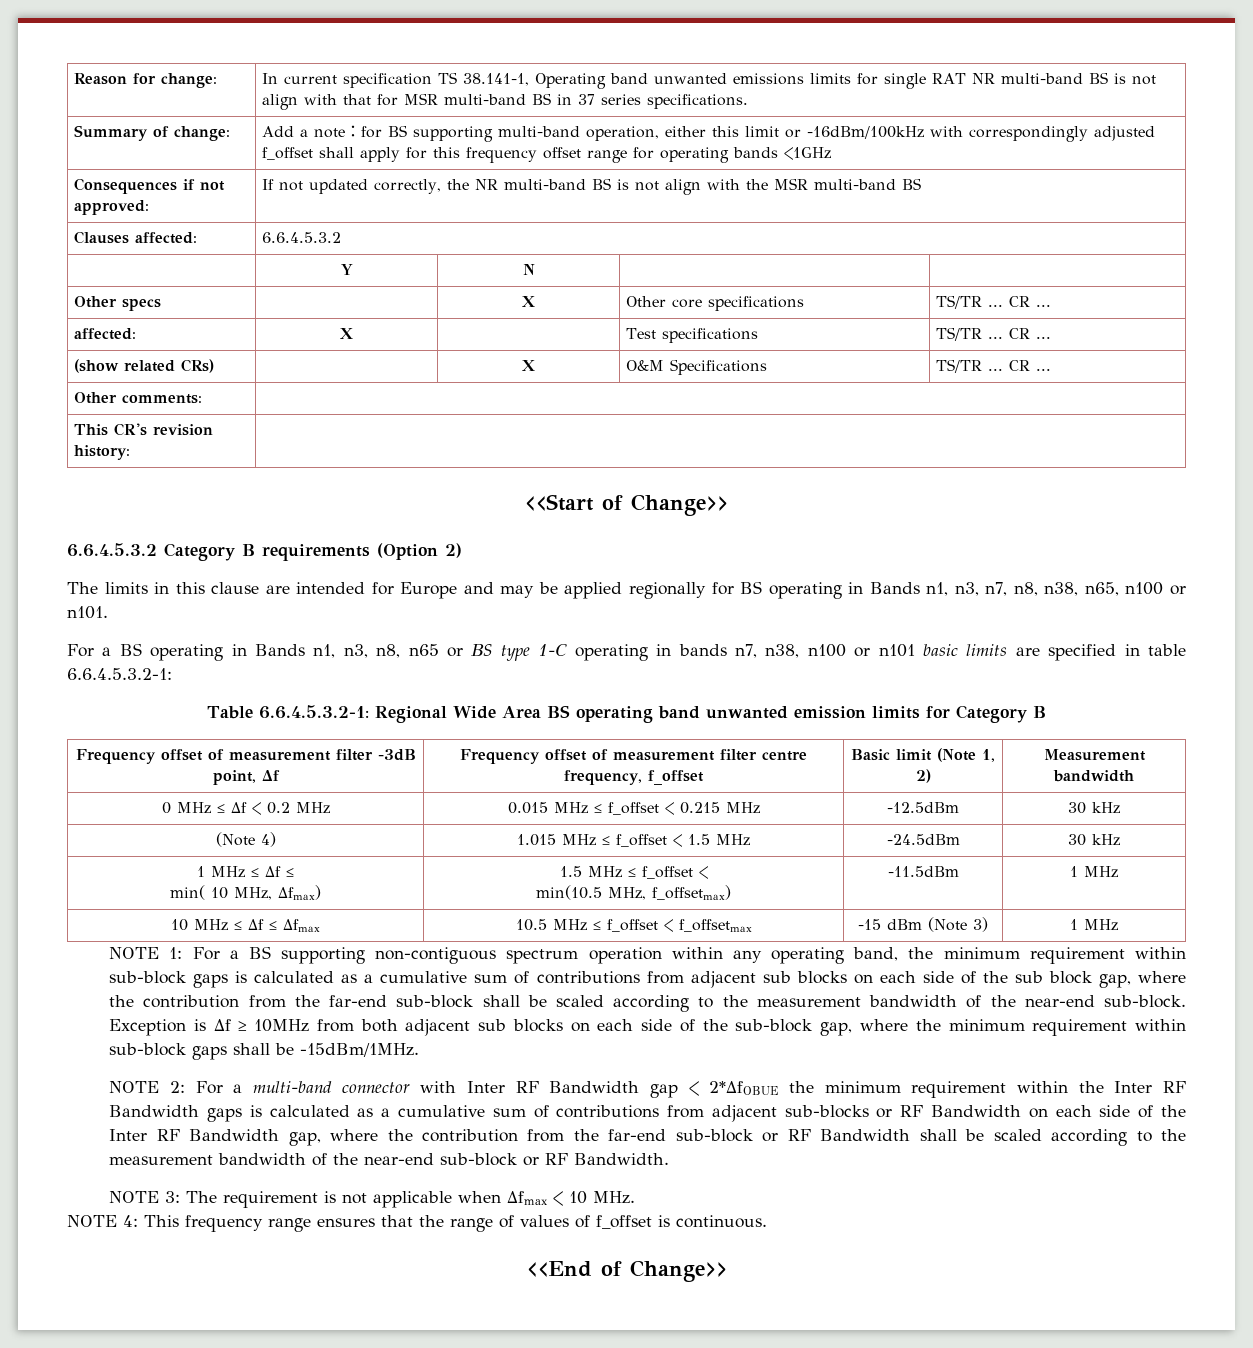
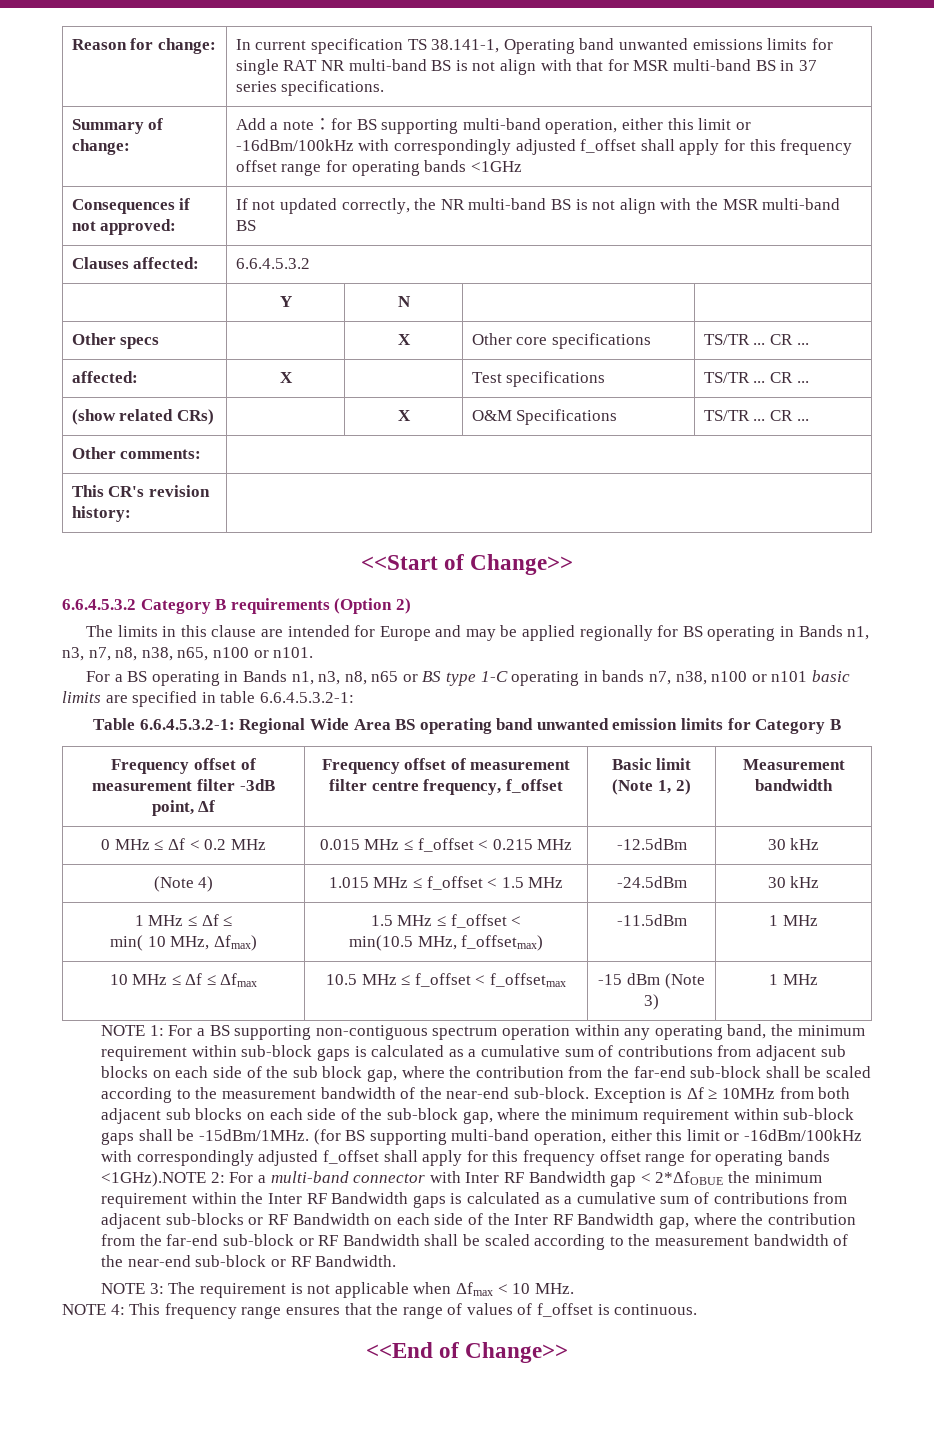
[109,1081,160,1093] // NOTE -> [313,1129,862,1145] [101,1150,830,1166] [101,1171,207,1187] (for BS supporting multi-band operation, either this limit or -16dBm/100kHz with correspondingly adjusted f_offset shall apply for this frequency offset range for operating bands <1GHz).NOTE

